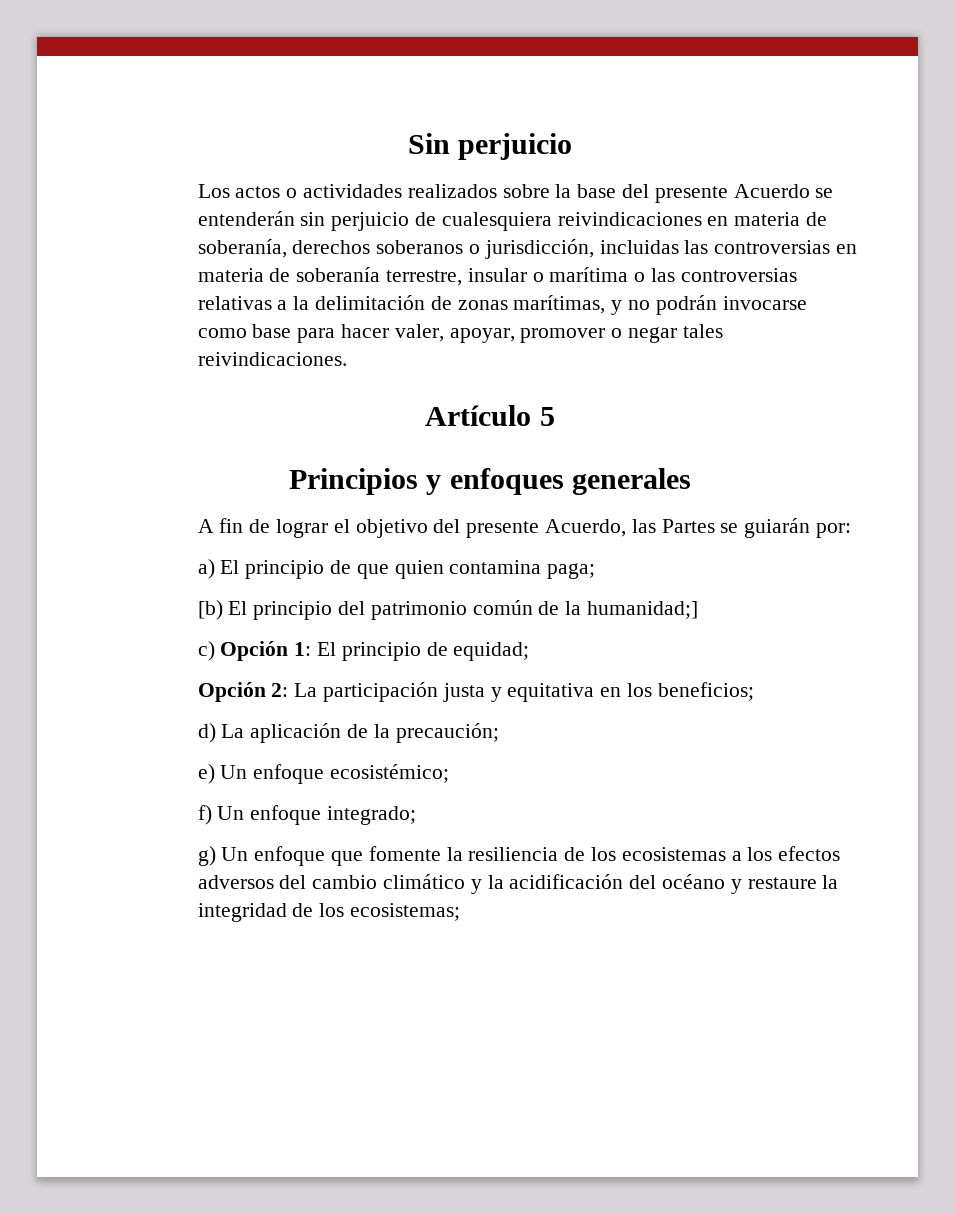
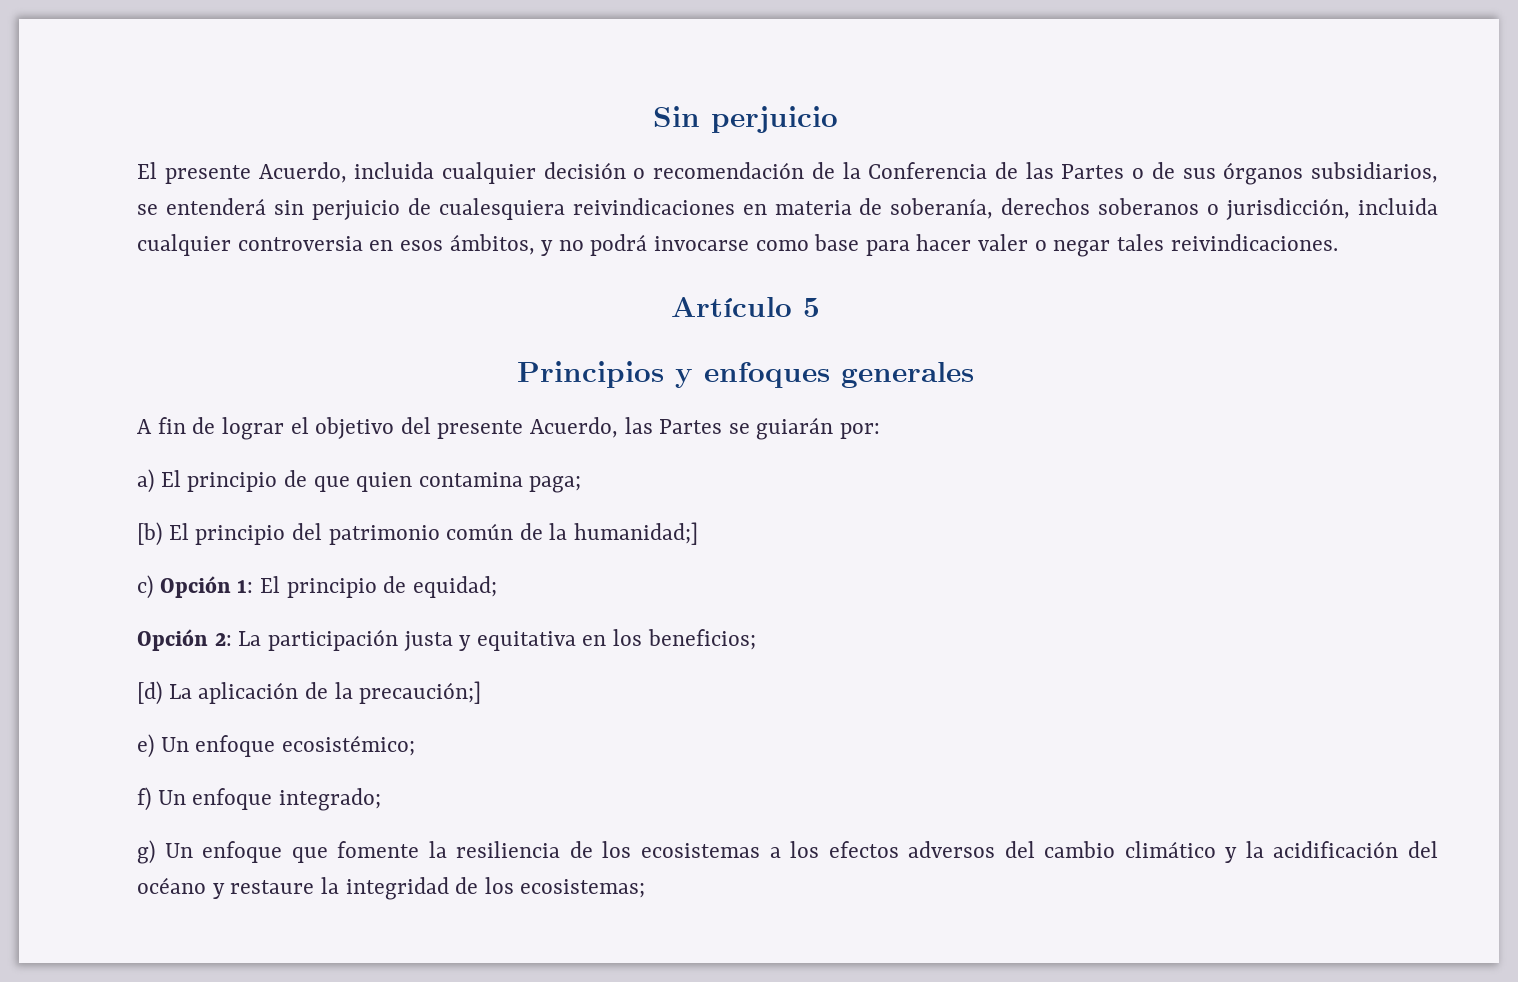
[197,184,834,203] [197,211,295,226] Los actos o actividades realizados sobre la base del presente Acuerdo se entenderán -> [137,162,1438,185] [137,198,266,215] El presente Acuerdo, incluida cualquier decisión o recomendación de la Conferencia de las Partes o de sus órganos subsidiarios, se entenderá
[599,240,858,254] [197,267,797,286] [197,295,606,314] incluidas las controversias en materia de soberanía terrestre, insular o marítima o las controversias relativas a la delimitación de zonas marítimas, -> [1357,198,1438,215] [137,234,535,256] incluida cualquier controversia en esos ámbitos,
[655,295,717,315] podrán -> [590,234,648,256] podrá
[394,324,606,343] valer, apoyar, promover -> [978,234,1029,251] valer
[197,723,216,743] d) -> [137,681,163,705] [d)
[395,723,499,743] precaución; -> [359,681,482,704] precaución;]

